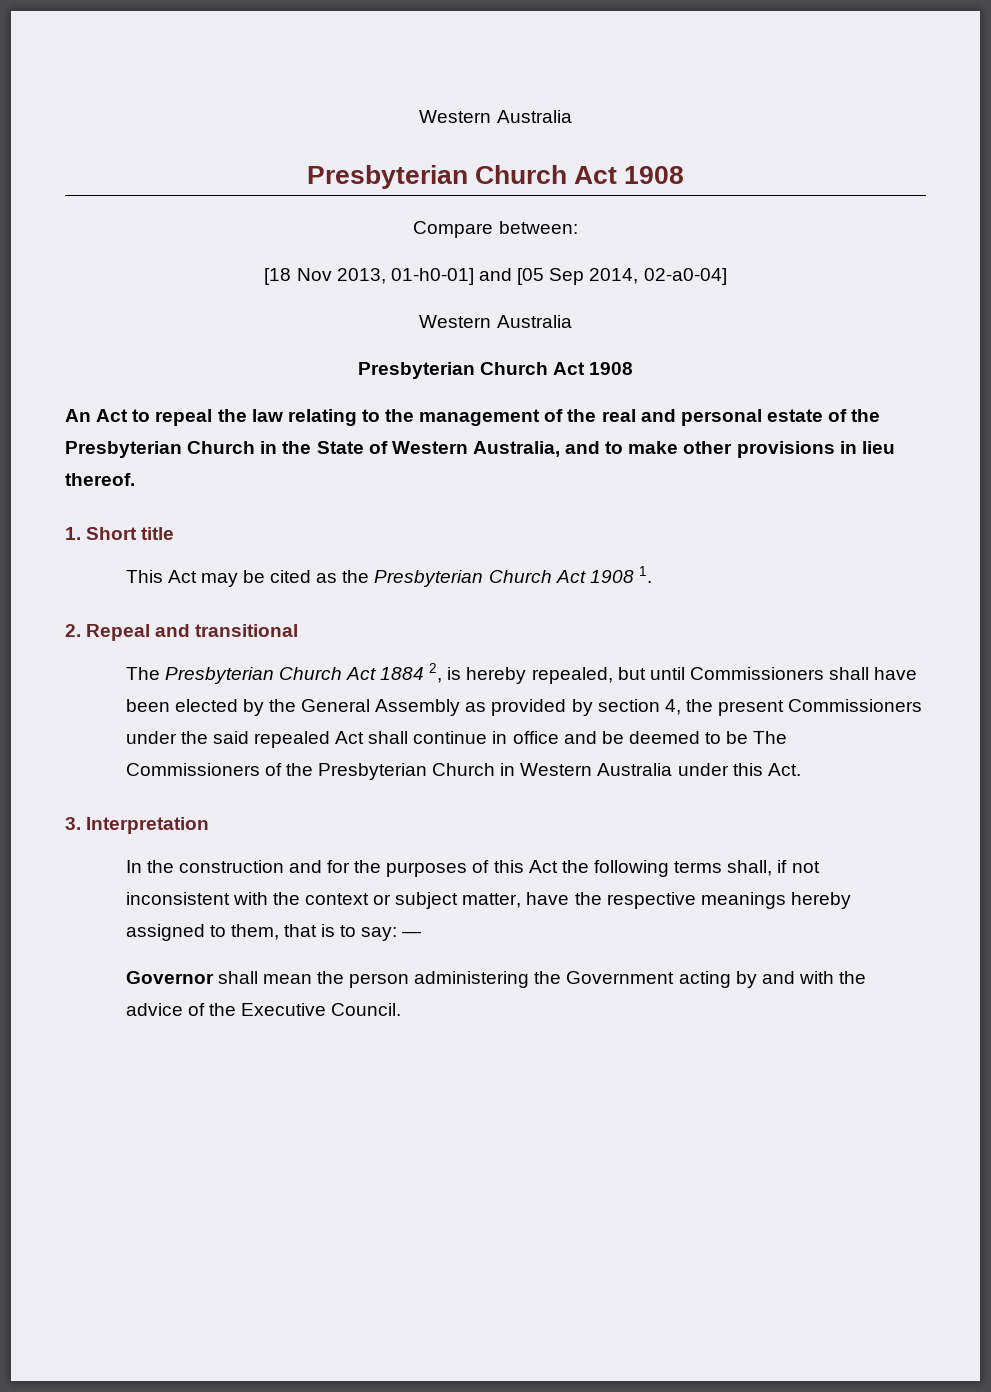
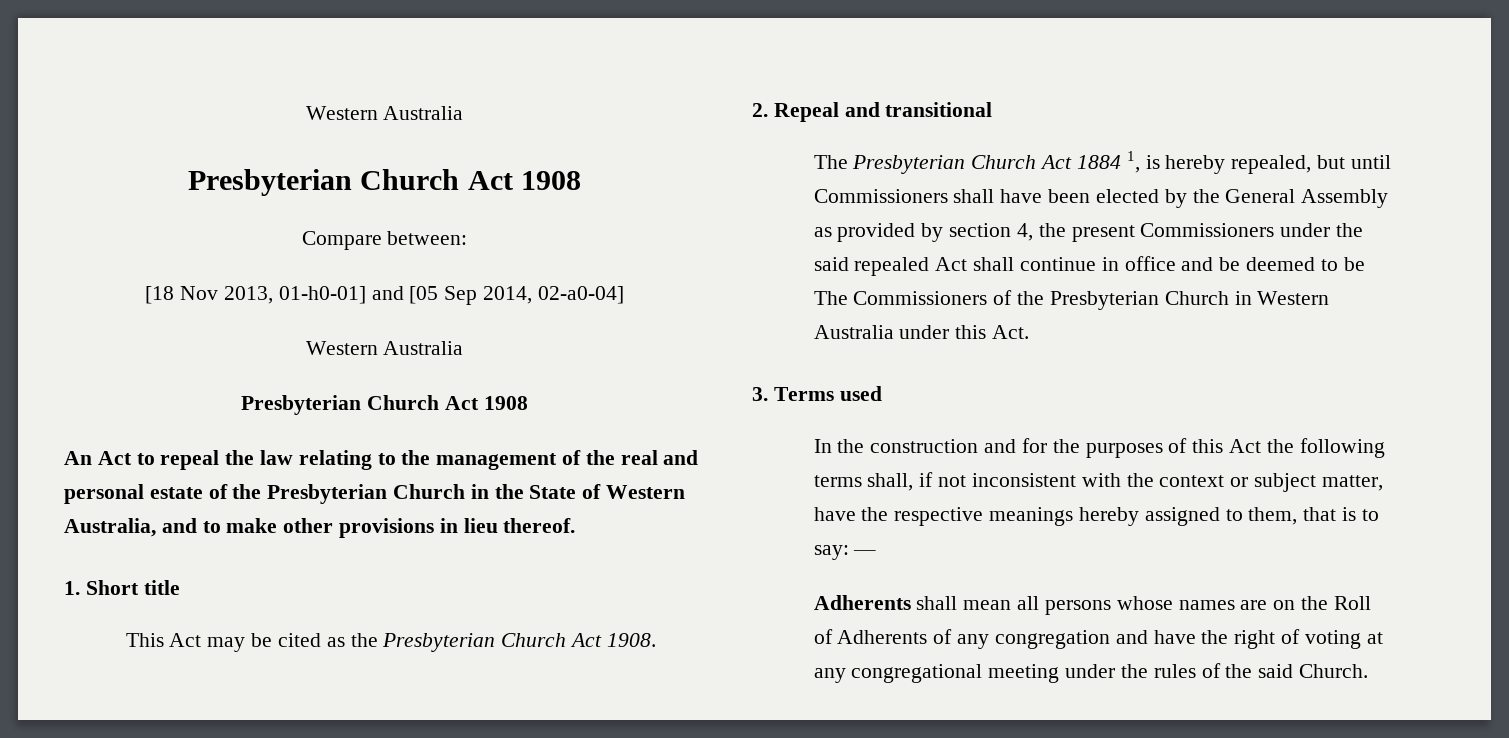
[589,566,652,583] 1908 1. -> [606,633,656,647] 1908.
[429,663,443,683] 2, -> [1126,151,1140,173] 1,
[86,817,210,834] Interpretation -> [773,386,882,401] Terms used
[125,971,214,984] Governor -> [813,595,911,610] Adherents
[316,971,867,988] [125,1003,402,1016] the person administering the Government acting by and with the advice of the Executive Council. -> [1017,596,1371,615] [813,629,1383,649] [813,663,1368,683] all persons whose names are on the Roll of Adherents of any congregation and have the right of voting at any congregational meeting under the rules of the said Church.

